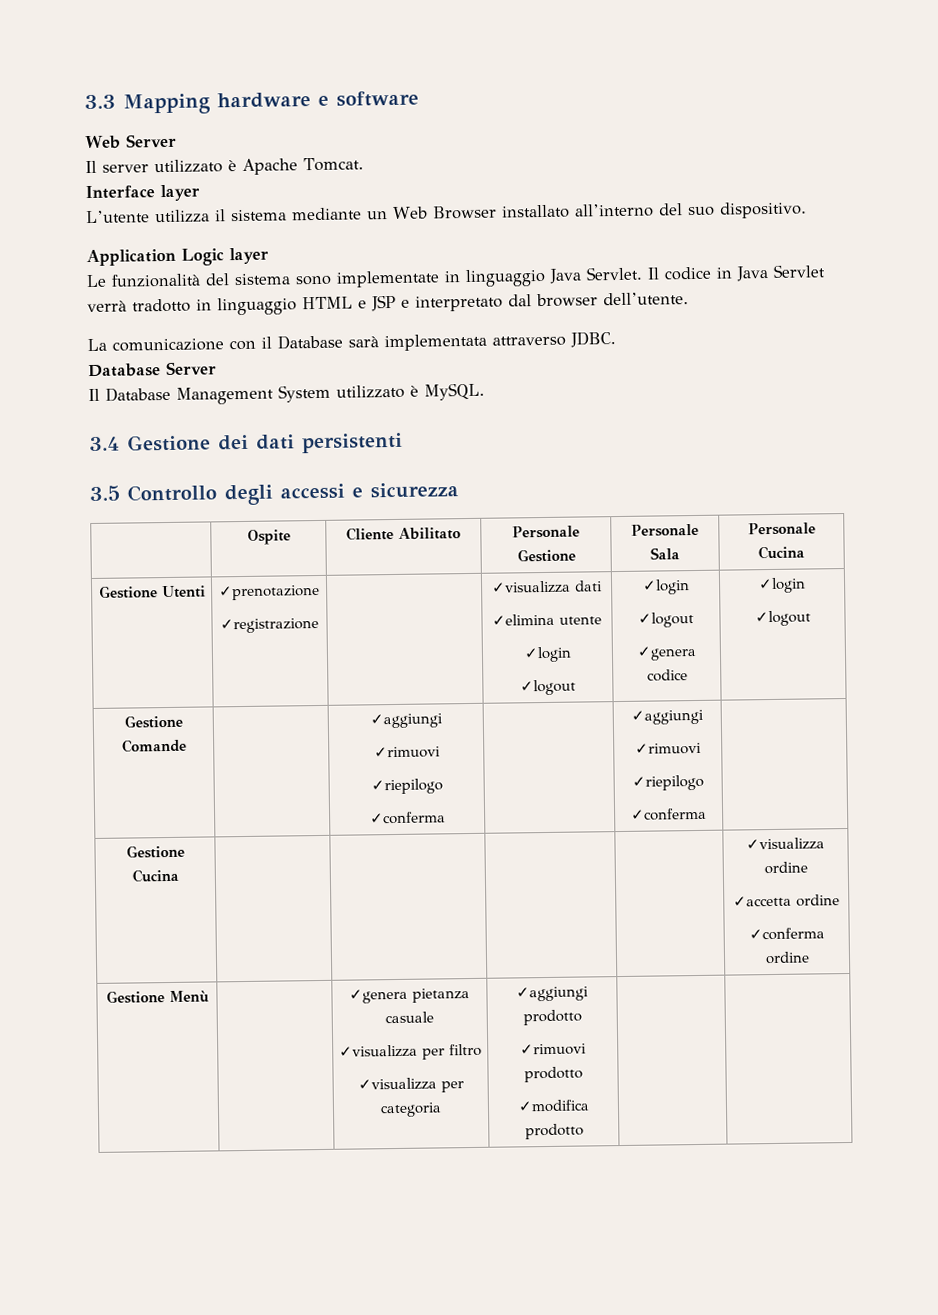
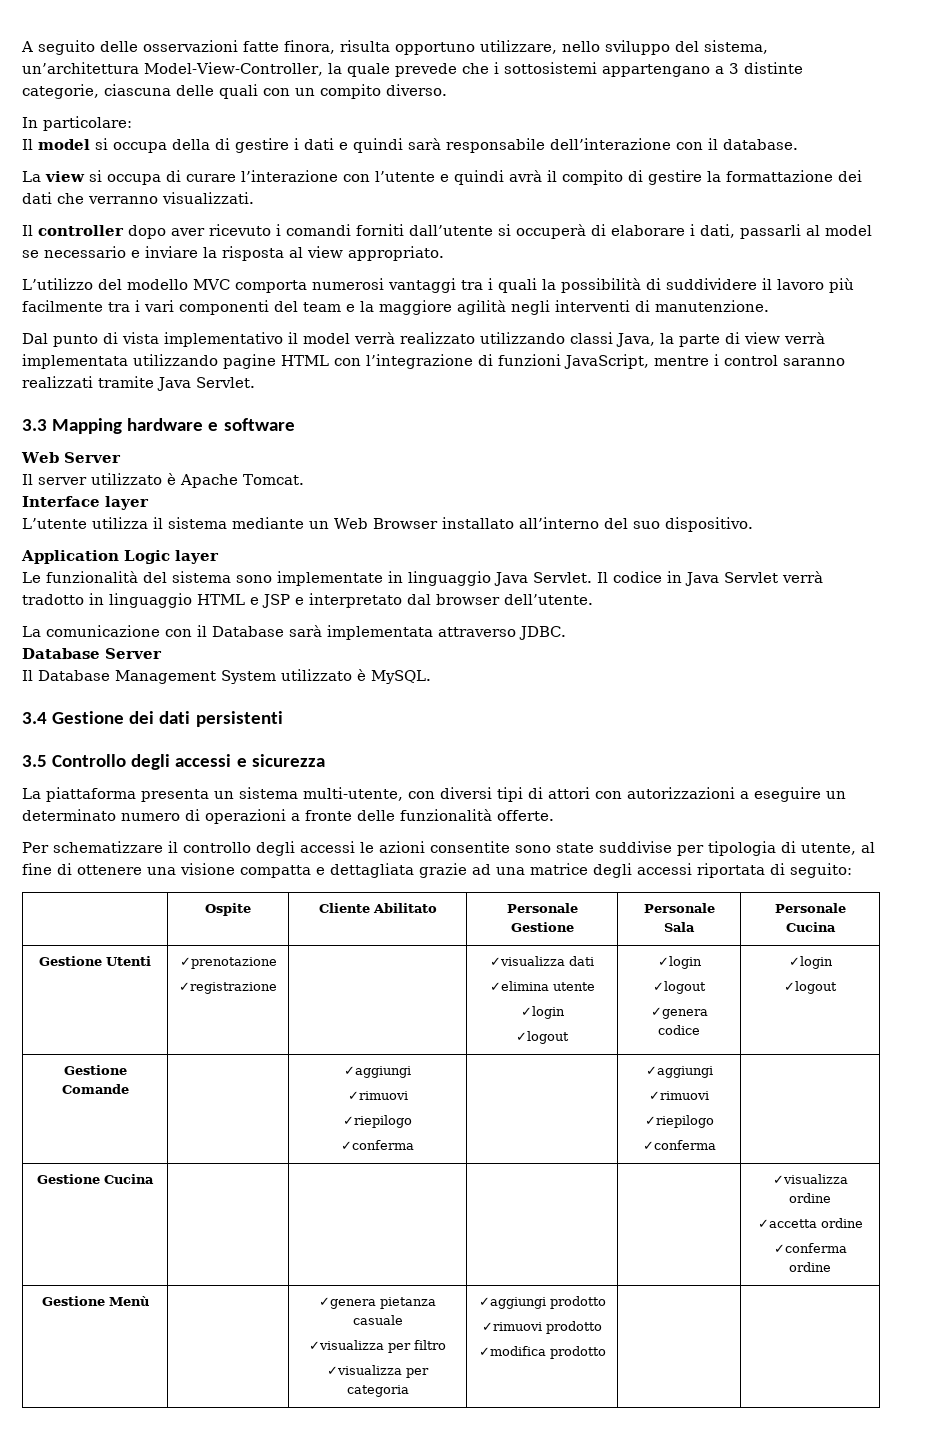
(84, 102) none -> [21,40,768,55] [22,62,803,77] [22,84,447,99] [22,116,132,131] [22,138,798,153] [22,170,862,185] [22,192,254,204] [22,224,872,239] [22,246,444,261] [22,278,854,293] [22,300,769,315] [22,332,825,347] [22,354,845,369] [22,376,255,391] A seguito delle osservazioni fatte finora, risulta opportuno utilizzare, nello sviluppo del sistema, un’architettura Model-View-Controller, la quale prevede che i sottosistemi appartengano a 3 distinte categorie, ciascuna delle quali con un compito diverso. // In particolare: // Il model si occupa della di gestire i dati e quindi sarà responsabile dell’interazione con il database. // La view si occupa di curare l’interazione con l’utente e quindi avrà il compito di gestire la formattazione dei dati che verranno visualizzati. // Il controller dopo aver ricevuto i comandi forniti dall’utente si occuperà di elaborare i dati, passarli al model se necessario e inviare la risposta al view appropriato. // L’utilizzo del modello MVC comporta numerosi vantaggi tra i quali la possibilità di suddividere il lavoro più facilmente tra i vari componenti del team e la maggiore agilità negli interventi di manutenzione. // Dal punto di vista implementativo il model verrà realizzato utilizzando classi Java, la parte di view verrà implementata utilizzando pagine HTML con l’integrazione di funzioni JavaScript, mentre i control saranno realizzati tramite Java Servlet. //
(459, 490) none -> [22,787,846,802] [22,809,554,824] [22,841,875,856] [22,863,852,878] // La piattaforma presenta un sistema multi-utente, con diversi tipi di attori con autorizzazioni a eseguire un determinato numero di operazioni a fronte delle funzionalità offerte. // Per schematizzare il controllo degli accessi le azioni consentite sono state suddivise per tipologia di utente, al fine di ottenere una visione compatta e dettagliata grazie ad una matrice degli accessi riportata di seguito:

